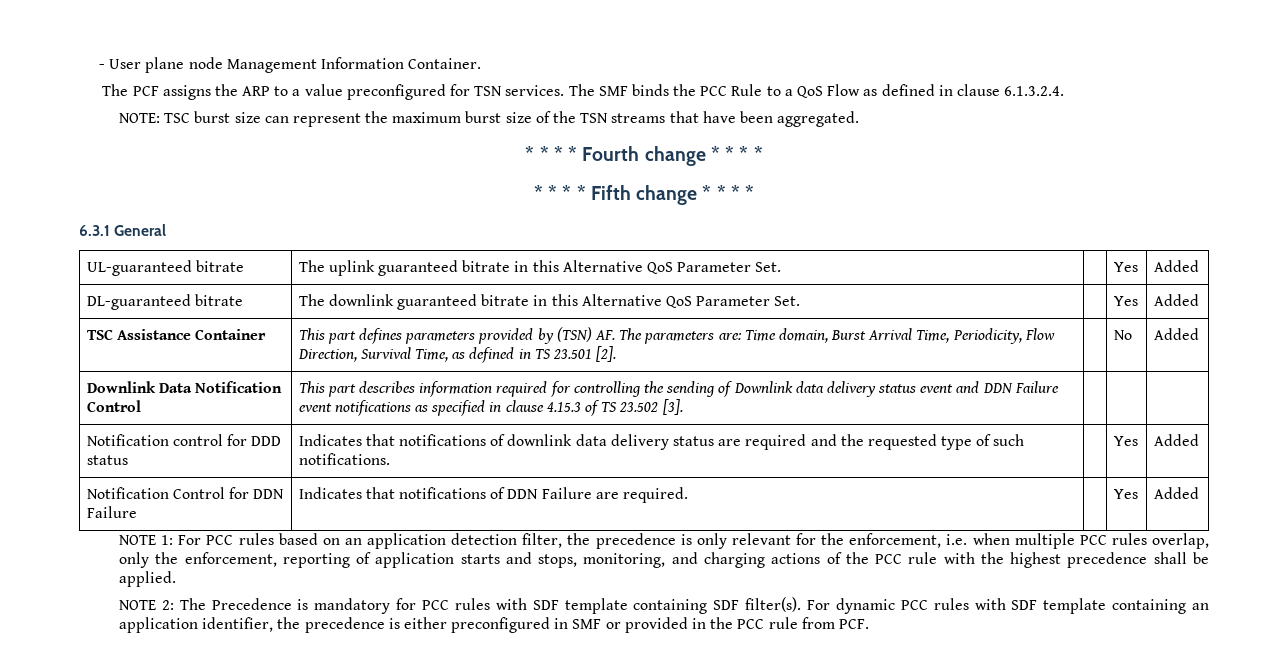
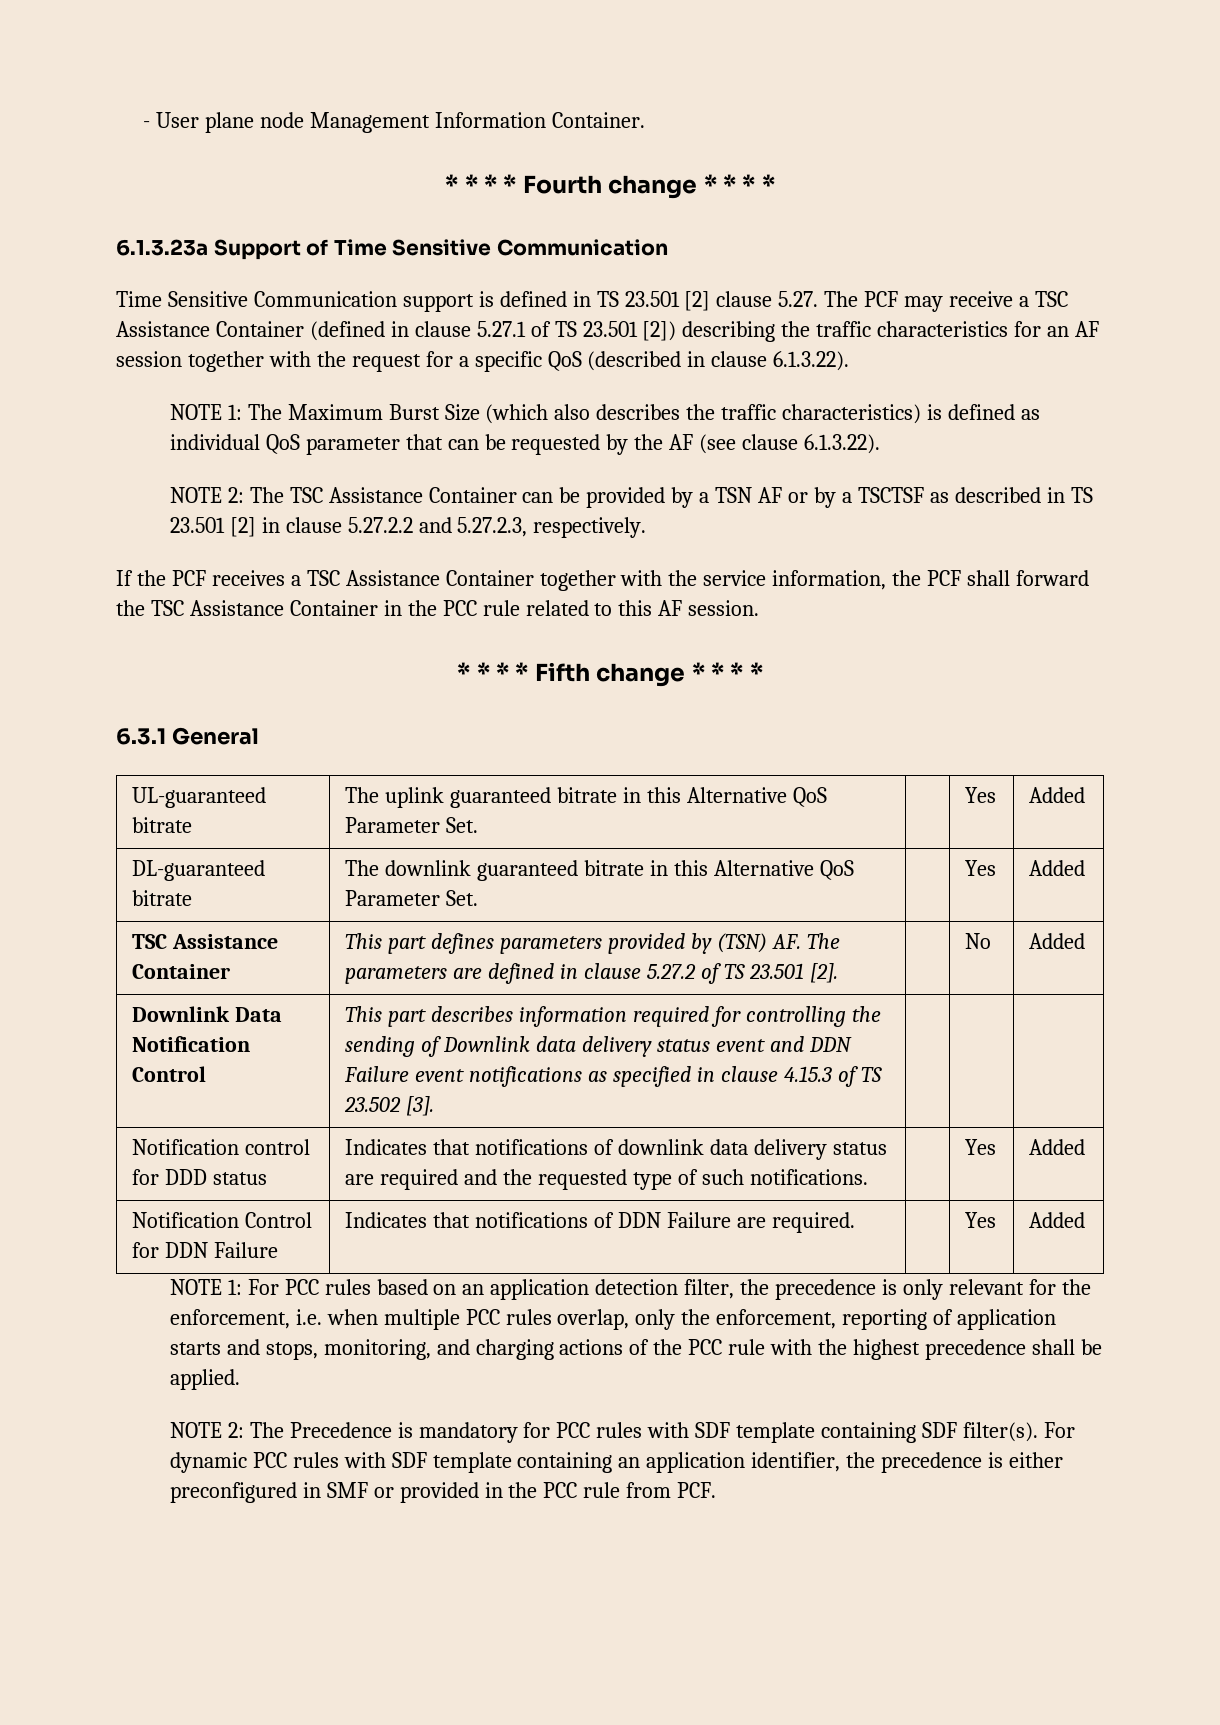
[102,84,1065,100] [118,111,860,127] // The PCF assigns the ARP to a value preconfigured for TSN services. The SMF binds the PCC Rule to a QoS Flow as defined in clause 6.1.3.2.4. // NOTE: TSC burst size can represent the maximum burst size of the TSN streams that have been aggregated. -> (645, 120) none
(763, 153) none -> [116,239,668,260] [116,291,1068,312] [116,321,1100,342] [116,351,850,372] [169,404,1040,424] [169,434,881,455] [169,487,1093,508] [169,517,647,538] [116,570,1090,591] [116,600,760,616] // 6.1.3.23a Support of Time Sensitive Communication // Time Sensitive Communication support is defined in TS 23.501 [2] clause 5.27. The PCF may receive a TSC Assistance Container (defined in clause 5.27.1 of TS 23.501 [2]) describing the traffic characteristics for an AF session together with the request for a specific QoS (described in clause 6.1.3.22). // NOTE 1: The Maximum Burst Size (which also describes the traffic characteristics) is defined as individual QoS parameter that can be requested by the AF (see clause 6.1.3.22). // NOTE 2: The TSC Assistance Container can be provided by a TSN AF or by a TSCTSF as described in TS 23.501 [2] in clause 5.27.2.2 and 5.27.2.3, respectively. // If the PCF receives a TSC Assistance Container together with the service information, the PCF shall forward the TSC Assistance Container in the PCC rule related to this AF session.
[718,328,1055,344] [297,347,531,363] are: Time domain, Burst Arrival Time, Periodicity, Flow Direction, Survival Time, as defined in -> [453,963,721,984] are defined in clause 5.27.2 of

